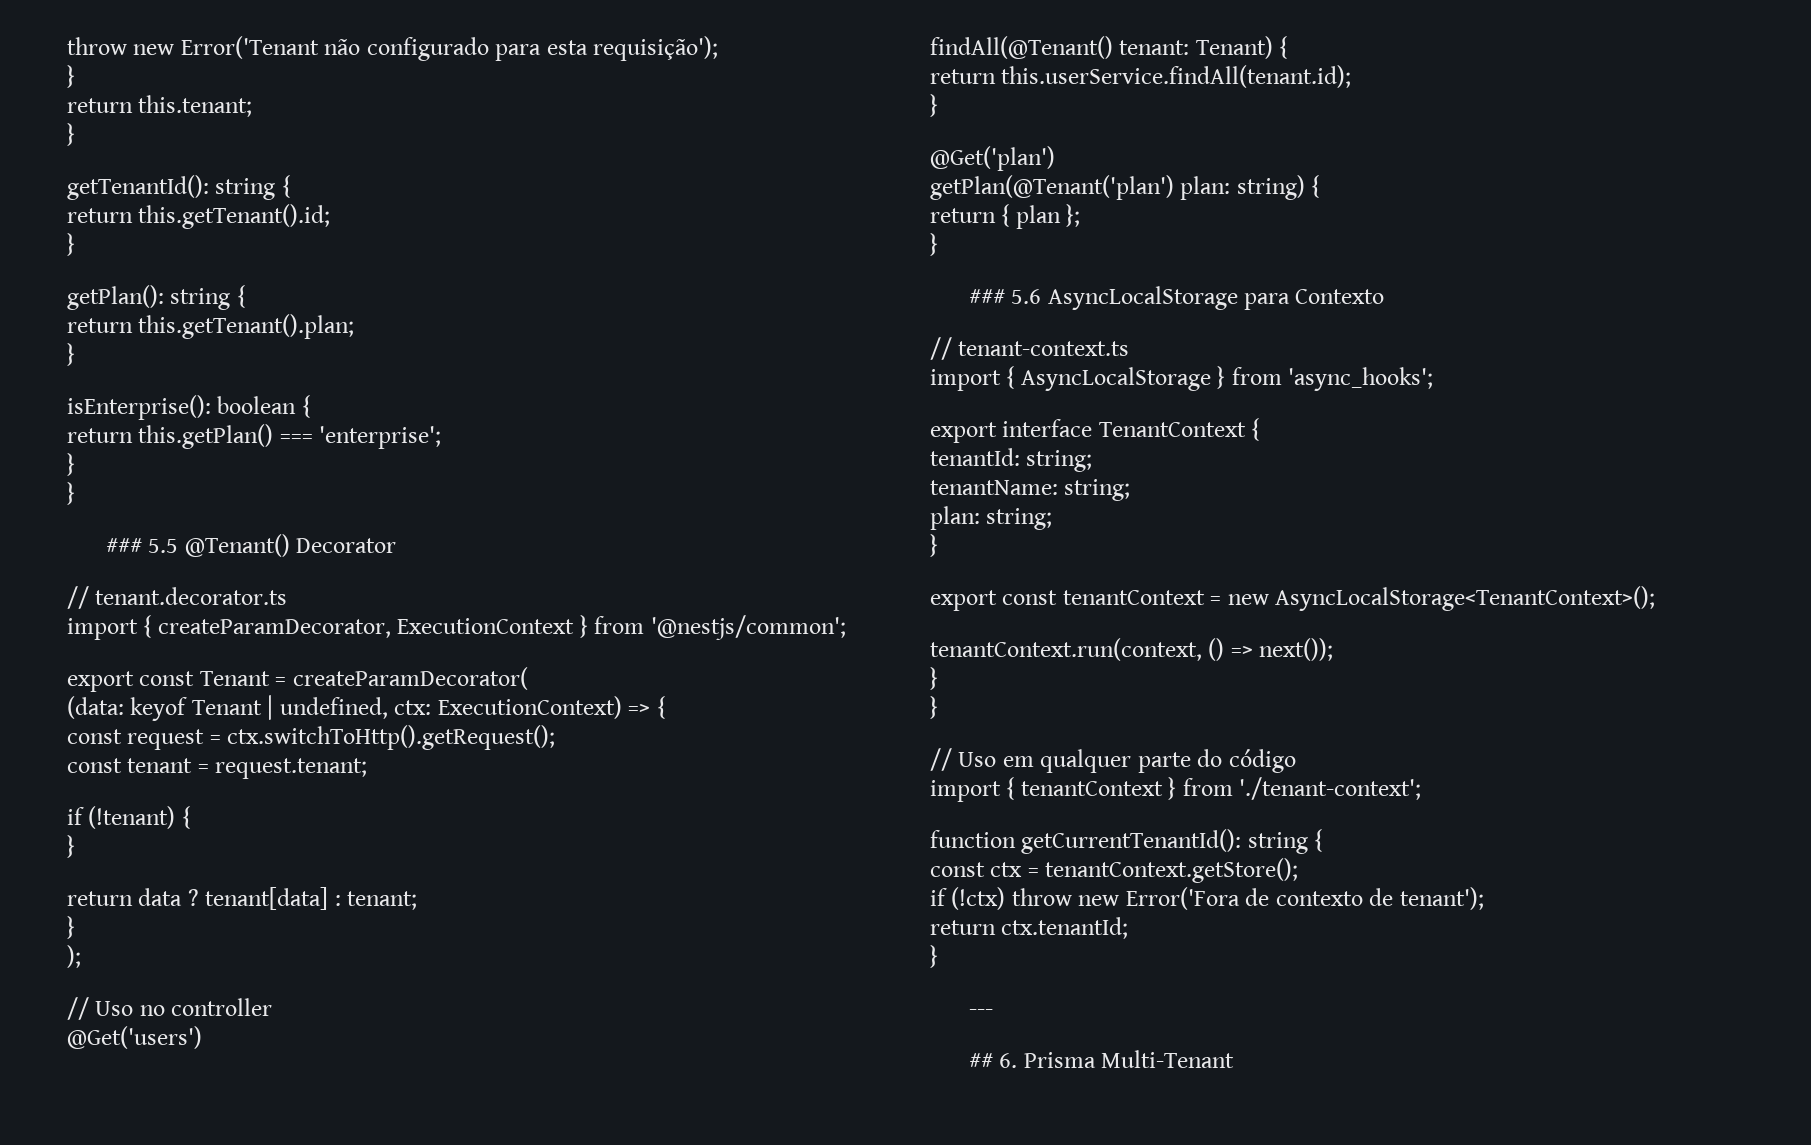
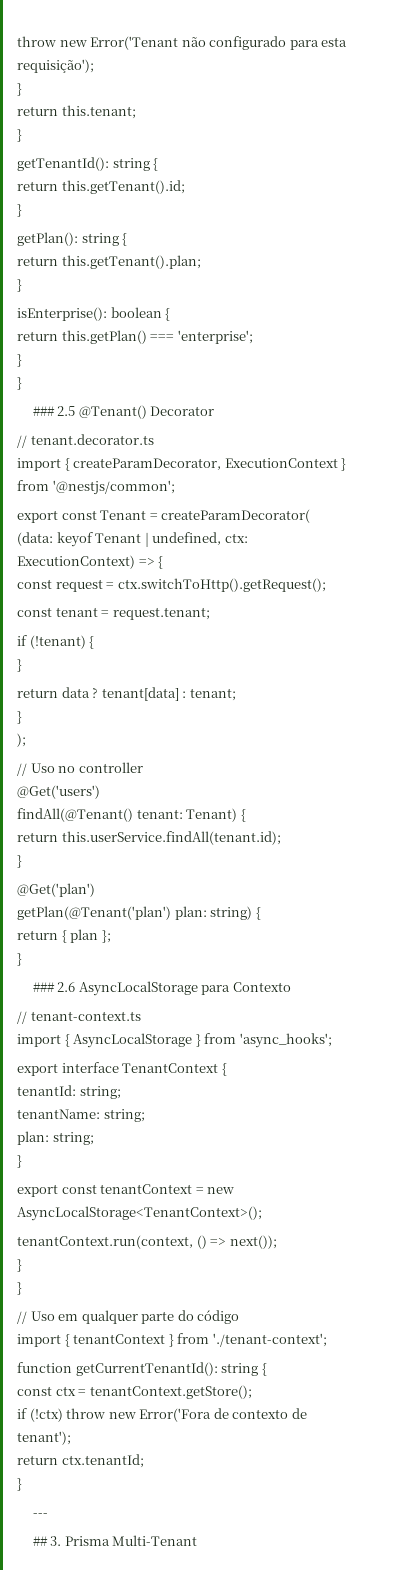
[148,539,179,553] 5.5 -> [57,406,76,416] 2.5
[1011,289,1042,304] 5.6 -> [57,982,76,992] 2.6
[999,1053,1018,1068] 6. -> [50,1536,62,1546] 3.

